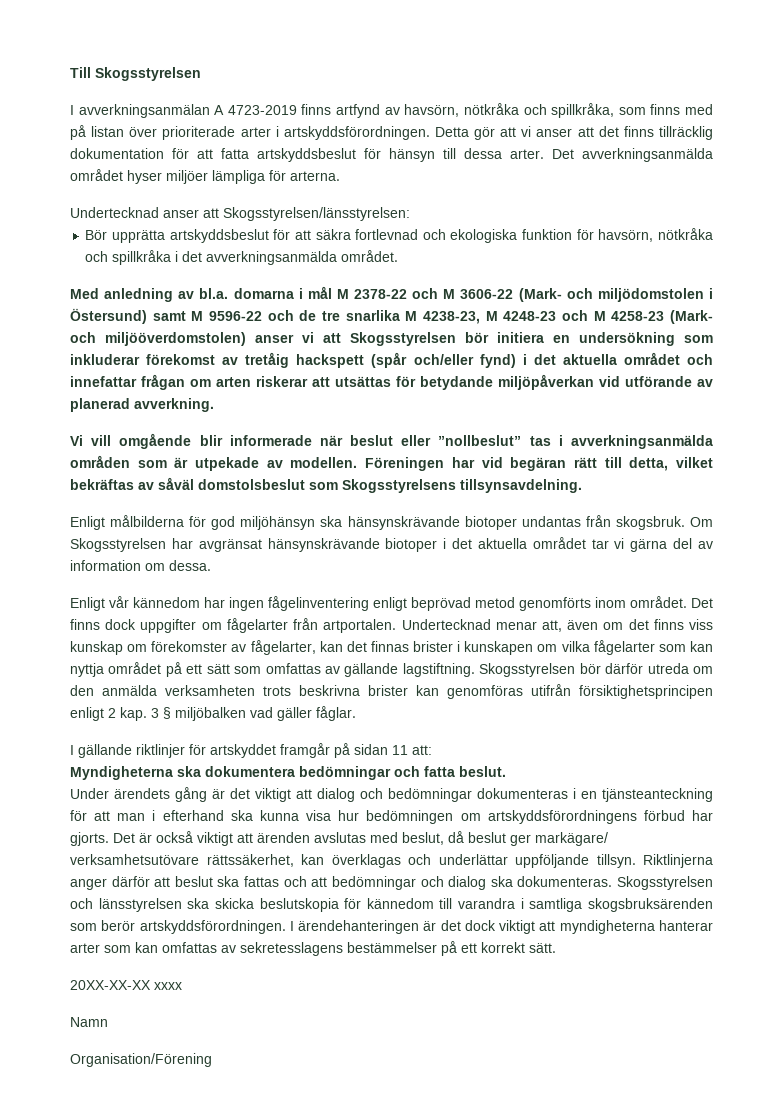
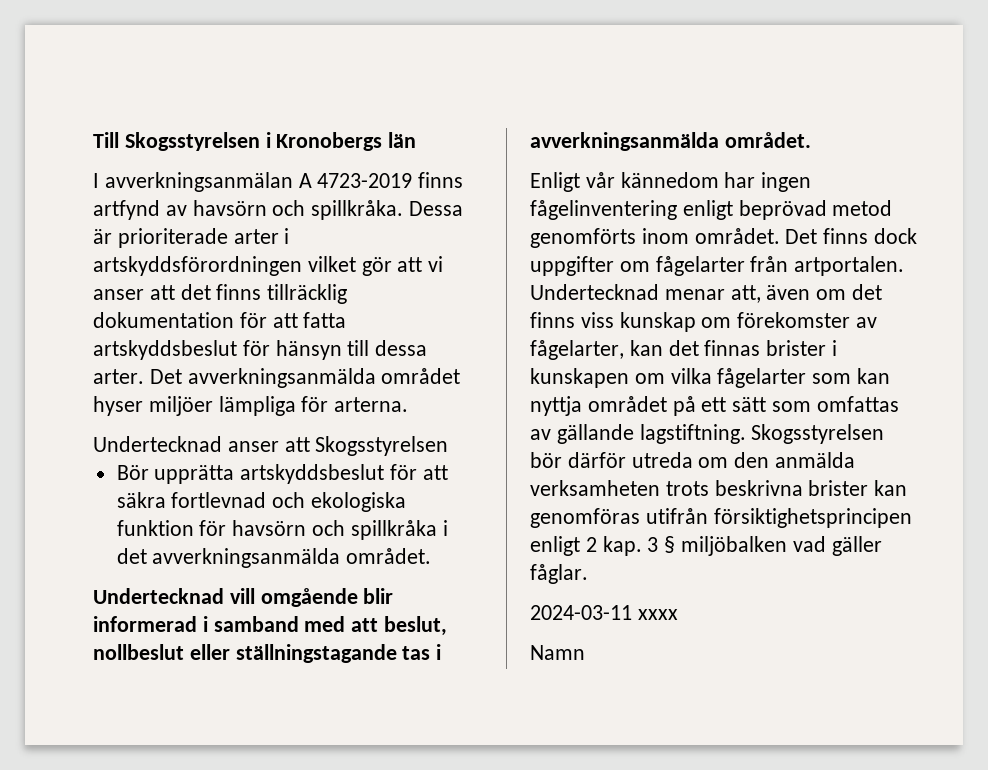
(201, 74) none -> [265,132,417,151] i Kronobergs län
[404,103,714,118] [70,125,158,140] havsörn, nötkråka och spillkråka, som finns med på listan över -> [192,200,464,220] [93,229,112,244] havsörn och spillkråka. Dessa är
[283,126,469,140] artskyddsförordningen. Detta -> [93,256,356,276] artskyddsförordningen vilket
[223,207,410,221] Skogsstyrelsen/länsstyrelsen: -> [315,436,449,456] Skogsstyrelsen
[598,228,713,242] havsörn, nötkråka -> [232,520,307,536] havsörn
[70,286,713,302] [70,308,713,324] [70,332,713,346] [70,352,713,368] [70,374,713,390] [70,398,214,412] [70,433,713,449] [70,455,714,471] [70,477,582,493] [70,515,713,530] [70,537,713,552] [70,560,211,571] Med anledning av bl.a. domarna i mål M 2378-22 och M 3606-22 (Mark- och miljödomstolen i Östersund) samt M 9596-22 och de tre snarlika M 4238-23, M 4248-23 och M 4258-23 (Mark- och miljööverdomstolen) anser vi att Skogsstyrelsen bör initiera en undersökning som inkluderar förekomst av tretåig hackspett (spår och/eller fynd) i det aktuella området och innefattar frågan om arten riskerar att utsättas för betydande miljöpåverkan vid utförande av planerad avverkning. // Vi vill omgående blir informerade när beslut eller ”nollbeslut” tas i avverkningsanmälda områden som är utpekade av modellen. Föreningen har vid begäran rätt till detta, vilket bekräftas av såväl domstolsbeslut som Skogsstyrelsens tillsynsavdelning. // Enligt målbilderna för god miljöhänsyn ska hänsynskrävande biotoper undantas från skogsbruk. Om Skogsstyrelsen har avgränsat hänsynskrävande biotoper i det aktuella området tar vi gärna del av information om dessa. -> [93,588,394,607] [93,616,448,636] [93,644,442,663] [530,132,811,151] Undertecknad vill omgående blir informerad i samband med att beslut, nollbeslut eller ställningstagande tas i avverkningsanmälda området.
[70,743,432,758] [70,766,506,780] [70,787,713,802] [70,810,713,824] [70,831,608,846] [70,854,713,868] [70,876,714,890] [70,898,713,912] [70,920,713,934] [70,941,556,956] [70,980,151,990] I gällande riktlinjer för artskyddet framgår på sidan 11 att: // Myndigheterna ska dokumentera bedömningar och fatta beslut. // Under ärendets gång är det viktigt att dialog och bedömningar dokumenteras i en tjänsteanteckning för att man i efterhand ska kunna visa hur bedömningen om artskyddsförordningens förbud har gjorts. Det är också viktigt att ärenden avslutas med beslut, då beslut ger markägare/ verksamhetsutövare rättssäkerhet, kan överklagas och underlättar uppföljande tillsyn. Riktlinjerna anger därför att beslut ska fattas och att bedömningar och dialog ska dokumenteras. Skogsstyrelsen och länsstyrelsen ska skicka beslutskopia för kännedom till varandra i samtliga skogsbruksärenden som berör artskyddsförordningen. I ärendehanteringen är det dock viktigt att myndigheterna hanterar arter som kan omfattas av sekretesslagens bestämmelser på ett korrekt sätt. // 20XX-XX-XX -> [530,605,632,620] 2024-03-11
[70,1053,212,1067] // Organisation/Förening -> (585, 652) none

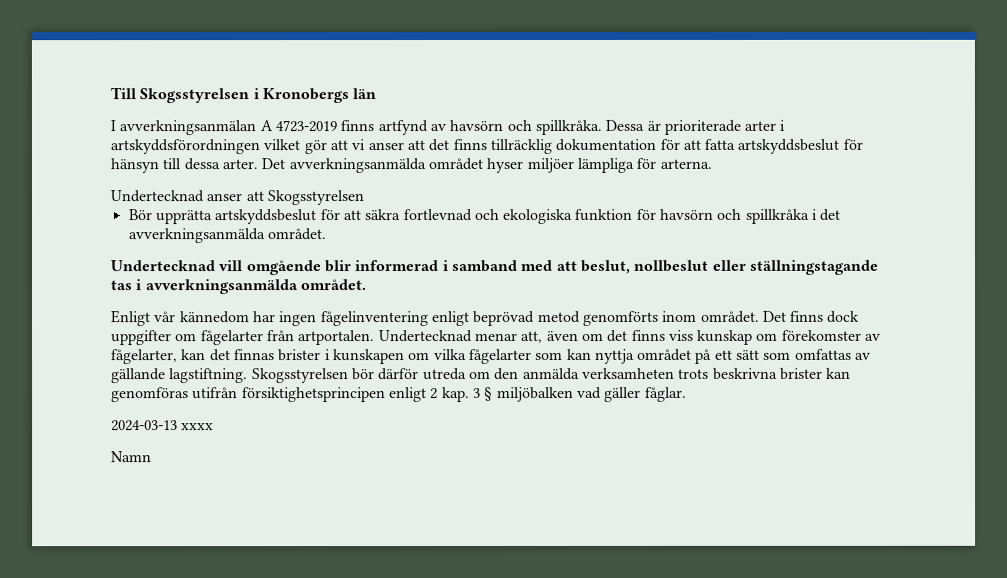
[530,605,632,620] 2024-03-11 -> [111,420,178,432] 2024-03-13

